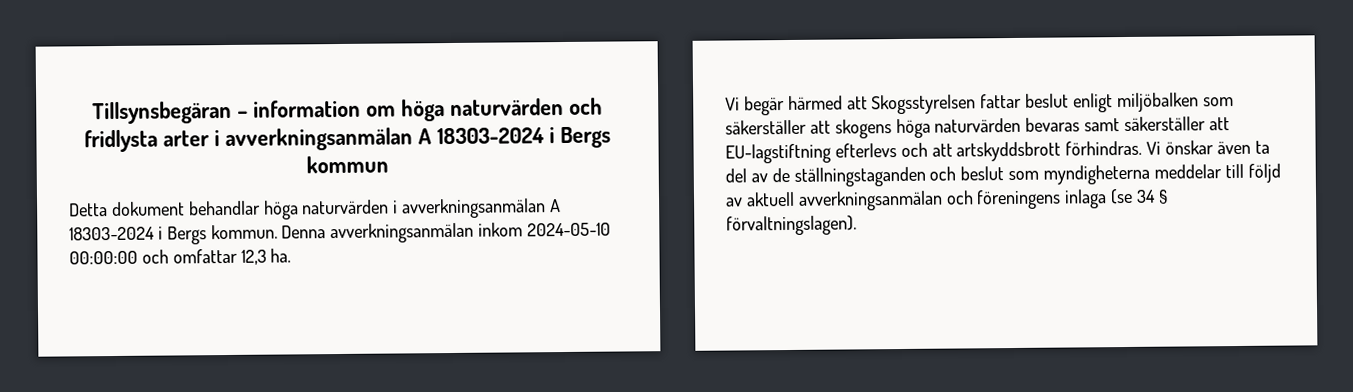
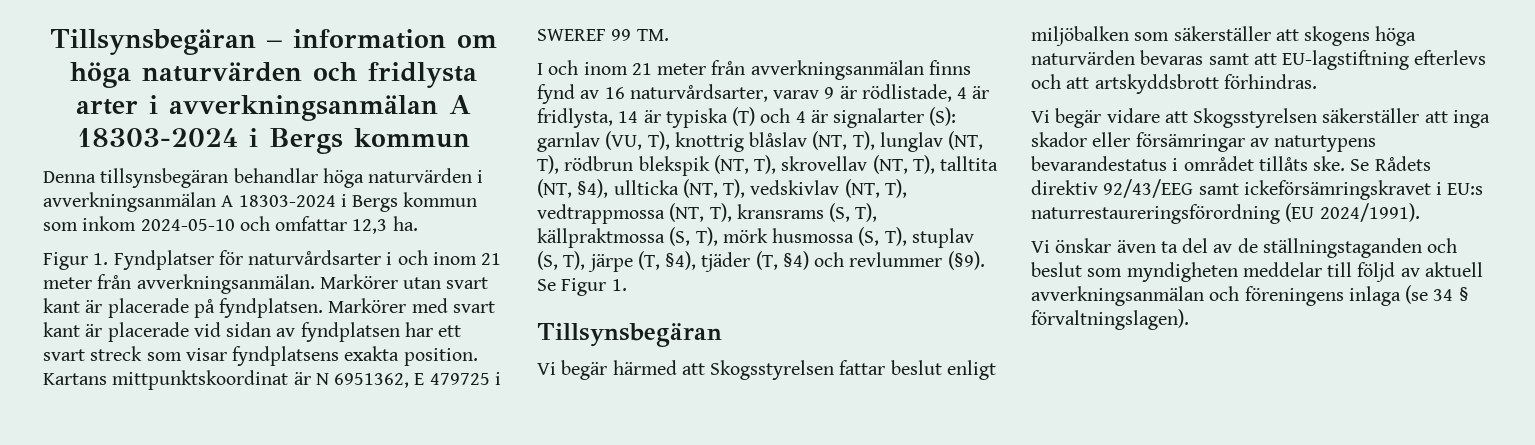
[69,201,185,217] Detta dokument -> [43,168,229,188] Denna tillsynsbegäran
[210,222,475,244] kommun. Denna avverkningsanmälan -> [403,192,478,207] [43,222,78,231] kommun som
[69,250,138,265] 00:00:00 -> (235, 225) none
(292, 255) none -> [43,250,502,270] [43,274,489,294] [43,298,495,318] [43,322,462,342] [43,346,478,366] [43,370,501,390] [537,29,669,41] [537,60,971,80] [537,84,990,104] [537,107,957,128] [537,131,984,152] [537,155,999,176] [537,179,907,198] [537,203,878,224] [537,227,974,248] [537,251,985,272] [537,278,627,296] [537,323,722,347] // Figur 1. Fyndplatser för naturvårdsarter i och inom 21 meter från avverkningsanmälan. Markörer utan svart kant är placerade på fyndplatsen. Markörer med svart kant är placerade vid sidan av fyndplatsen har ett svart streck som visar fyndplatsens exakta position. Kartans mittpunktskoordinat är N 6951362, E 479725 i SWEREF 99 TM. // I och inom 21 meter från avverkningsanmälan finns fynd av 16 naturvårdsarter, varav 9 är rödlistade, 4 är fridlysta, 14 är typiska (T) och 4 är signalarter (S): garnlav (VU, T), knottrig blåslav (NT, T), lunglav (NT, T), rödbrun blekspik (NT, T), skrovellav (NT, T), talltita (NT, §4), ullticka (NT, T), vedskivlav (NT, T), vedtrappmossa (NT, T), kransrams (S, T), källpraktmossa (S, T), mörk husmossa (S, T), stuplav (S, T), järpe (T, §4), tjäder (T, §4) och revlummer (§9). Se Figur 1. // Tillsynsbegäran
[1124,116,1207,132] säkerställer -> (1249, 59) none
(1143, 148) none -> [1031,108,1490,128] [1031,132,1377,152] [1031,156,1431,171] [1031,179,1484,200] [1031,203,1420,224] // Vi begär vidare att Skogsstyrelsen säkerställer att inga skador eller försämringar av naturtypens bevarandestatus i området tillåts ske. Se Rådets direktiv 92/43/EEG samt ickeförsämringskravet i EU:s naturrestaureringsförordning (EU 2024/1991). //
[1043,164,1151,185] myndigheterna -> [1126,262,1238,282] myndigheten

